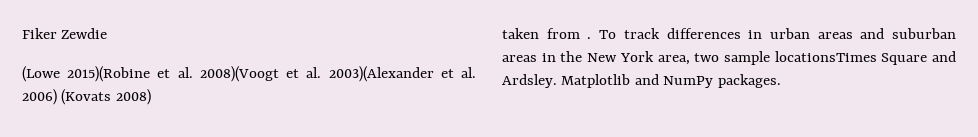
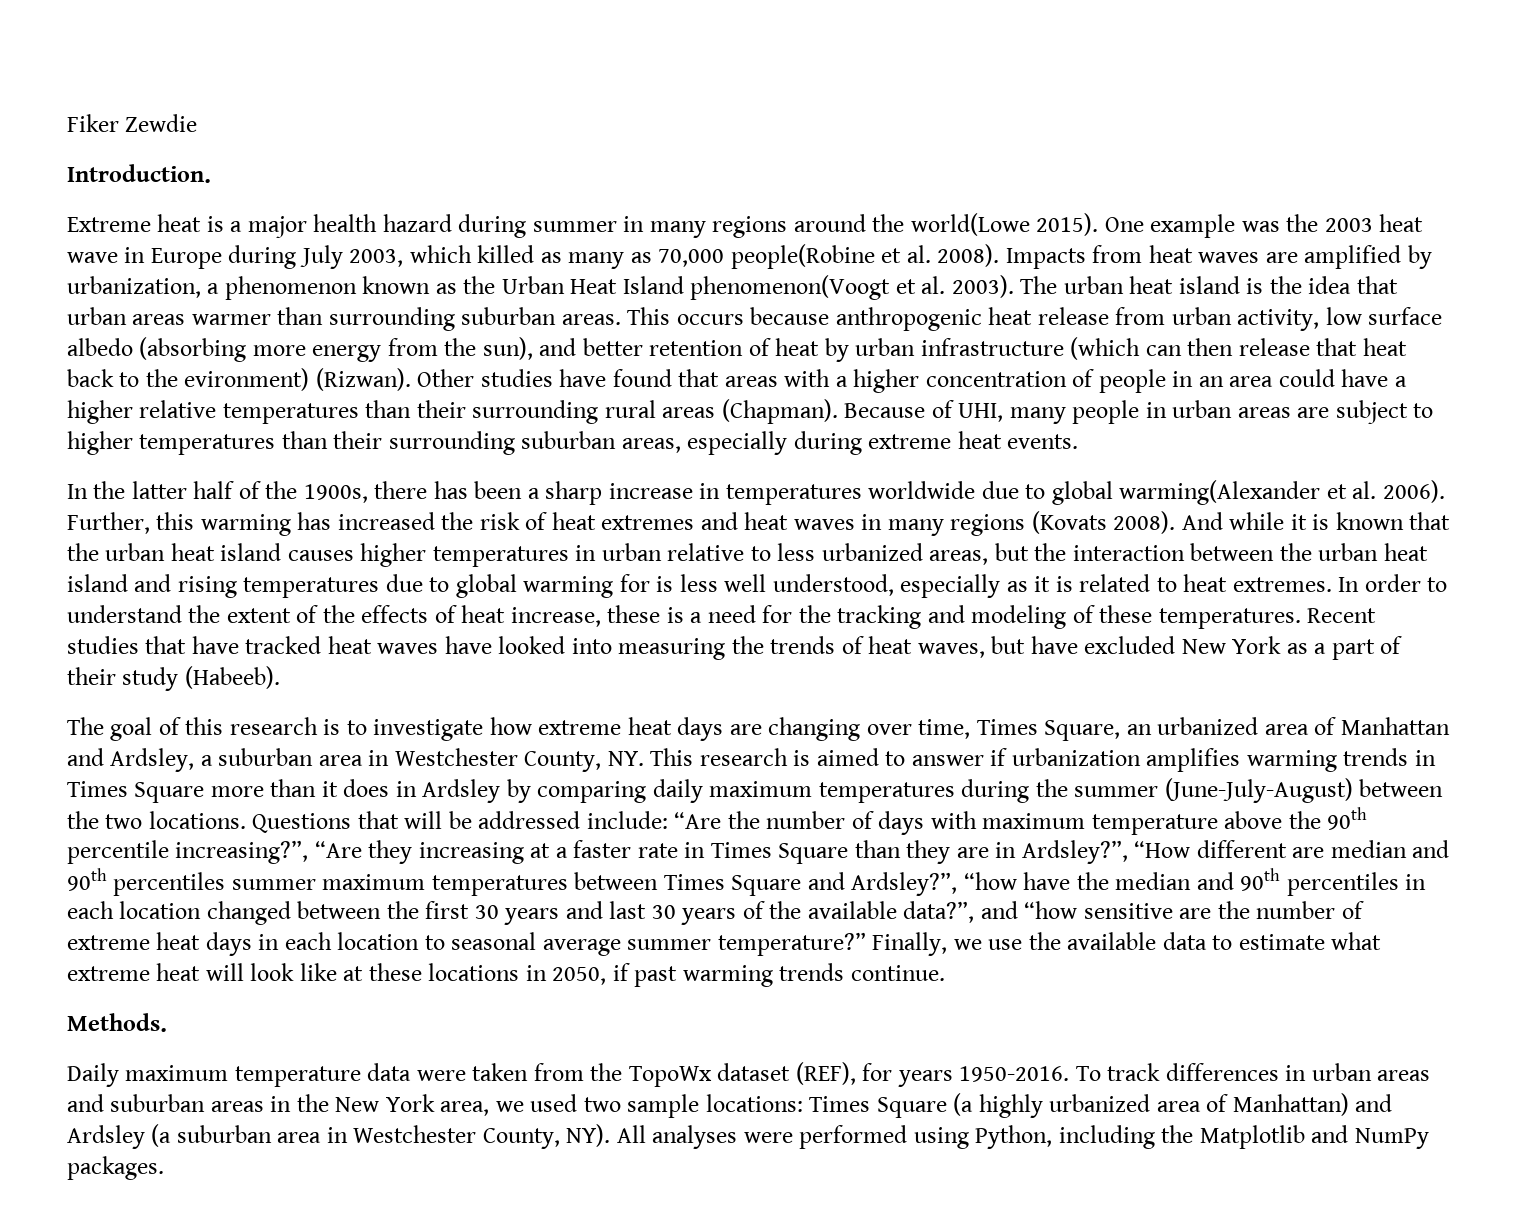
[22,66,477,82] [22,89,151,105] [502,28,592,39] (Lowe 2015)(Robine et al. 2008)(Voogt et al. 2003)(Alexander et al. 2006) (Kovats 2008) // taken from . -> [67,164,211,183] [67,213,1424,238] [67,244,1432,269] [67,275,1398,300] [67,307,1443,331] [67,337,1407,362] [67,368,1407,393] [67,399,1434,424] [67,431,1079,455] [67,480,1445,505] [67,511,1451,536] [67,543,1428,567] [67,574,1448,598] [67,605,1377,629] [67,636,1403,660] [67,666,280,691] [67,717,1450,741] [67,748,1436,772] [67,778,1444,803] [67,807,1368,835] [67,840,1450,864] [67,868,1427,896] [67,901,1364,925] [67,932,1382,956] [67,963,945,987] [67,1013,167,1032] [67,1062,1070,1087] Introduction. // Extreme heat is a major health hazard during summer in many regions around the world(Lowe 2015). One example was the 2003 heat wave in Europe during July 2003, which killed as many as 70,000 people(Robine et al. 2008). Impacts from heat waves are amplified by urbanization, a phenomenon known as the Urban Heat Island phenomenon(Voogt et al. 2003). The urban heat island is the idea that urban areas warmer than surrounding suburban areas. This occurs because anthropogenic heat release from urban activity, low surface albedo (absorbing more energy from the sun), and better retention of heat by urban infrastructure (which can then release that heat back to the evironment) (Rizwan). Other studies have found that areas with a higher concentration of people in an area could have a higher relative temperatures than their surrounding rural areas (Chapman). Because of UHI, many people in urban areas are subject to higher temperatures than their surrounding suburban areas, especially during extreme heat events. // In the latter half of the 1900s, there has been a sharp increase in temperatures worldwide due to global warming(Alexander et al. 2006). Further, this warming has increased the risk of heat extremes and heat waves in many regions (Kovats 2008). And while it is known that the urban heat island causes higher temperatures in urban relative to less urbanized areas, but the interaction between the urban heat island and rising temperatures due to global warming for is less well understood, especially as it is related to heat extremes. In order to understand the extent of the effects of heat increase, these is a need for the tracking and modeling of these temperatures. Recent studies that have tracked heat waves have looked into measuring the trends of heat waves, but have excluded New York as a part of their study (Habeeb). // The goal of this research is to investigate how extreme heat days are changing over time, Times Square, an urbanized area of Manhattan and Ardsley, a suburban area in Westchester County, NY. This research is aimed to answer if urbanization amplifies warming trends in Times Square more than it does in Ardsley by comparing daily maximum temperatures during the summer (June-July-August) between the two locations. Questions that will be addressed include: “Are the number of days with maximum temperature above the 90th percentile increasing?”, “Are they increasing at a faster rate in Times Square than they are in Ardsley?”, “How different are median and 90th percentiles summer maximum temperatures between Times Square and Ardsley?”, “how have the median and 90th percentiles in each location changed between the first 30 years and last 30 years of the available data?”, and “how sensitive are the number of extreme heat days in each location to seasonal average summer temperature?” Finally, we use the available data to estimate what extreme heat will look like at these locations in 2050, if past warming trends continue. // Methods. // Daily maximum temperature data were taken from the TopoWx dataset (REF), for years 1950-2016.
[694,51,956,65] [502,74,557,88] two sample locationsTimes Square and Ardsley. -> [495,1093,1393,1118] [67,1124,1194,1149] we used two sample locations: Times Square (a highly urbanized area of Manhattan) and Ardsley (a suburban area in Westchester County, NY). All analyses were performed using Python, including the

